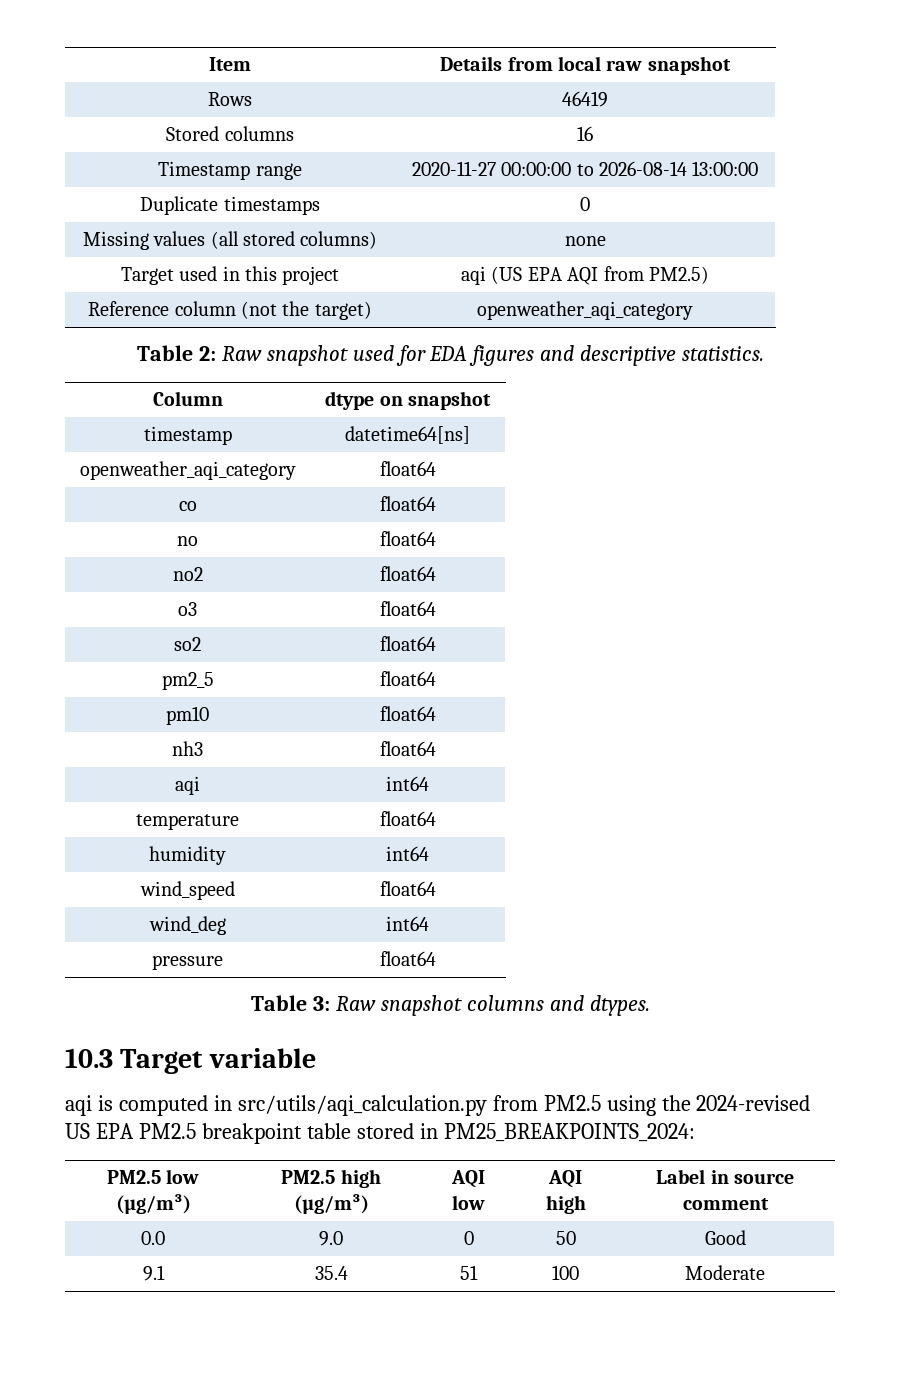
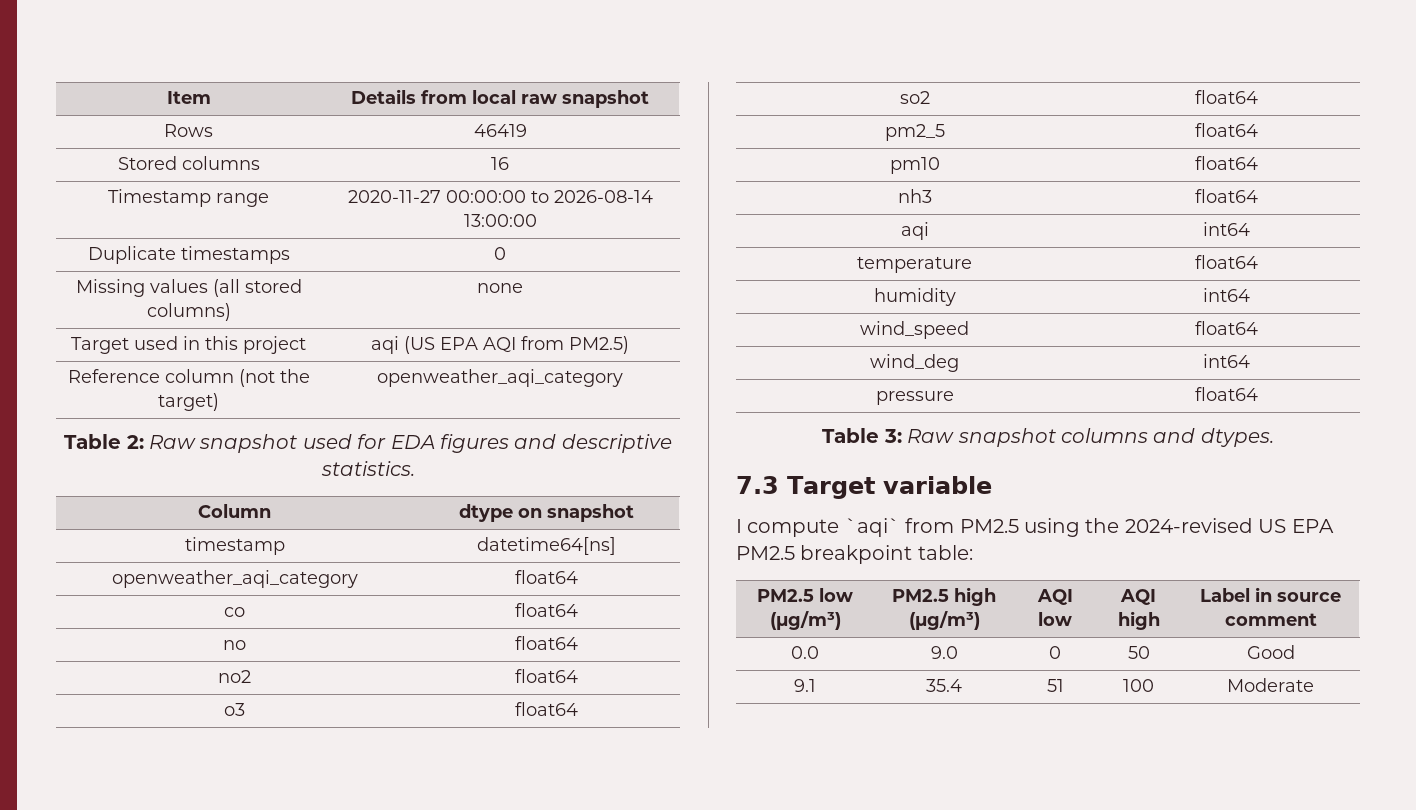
[65,1048,113,1068] 10.3 -> [736,476,779,494] 7.3
[65,1095,487,1116] aqi is computed in src/utils/aqi_calculation.py -> [736,518,900,537] I compute `aqi`
[306,1123,695,1142] table stored in PM25_BREAKPOINTS_2024: -> [917,545,973,560] table:

